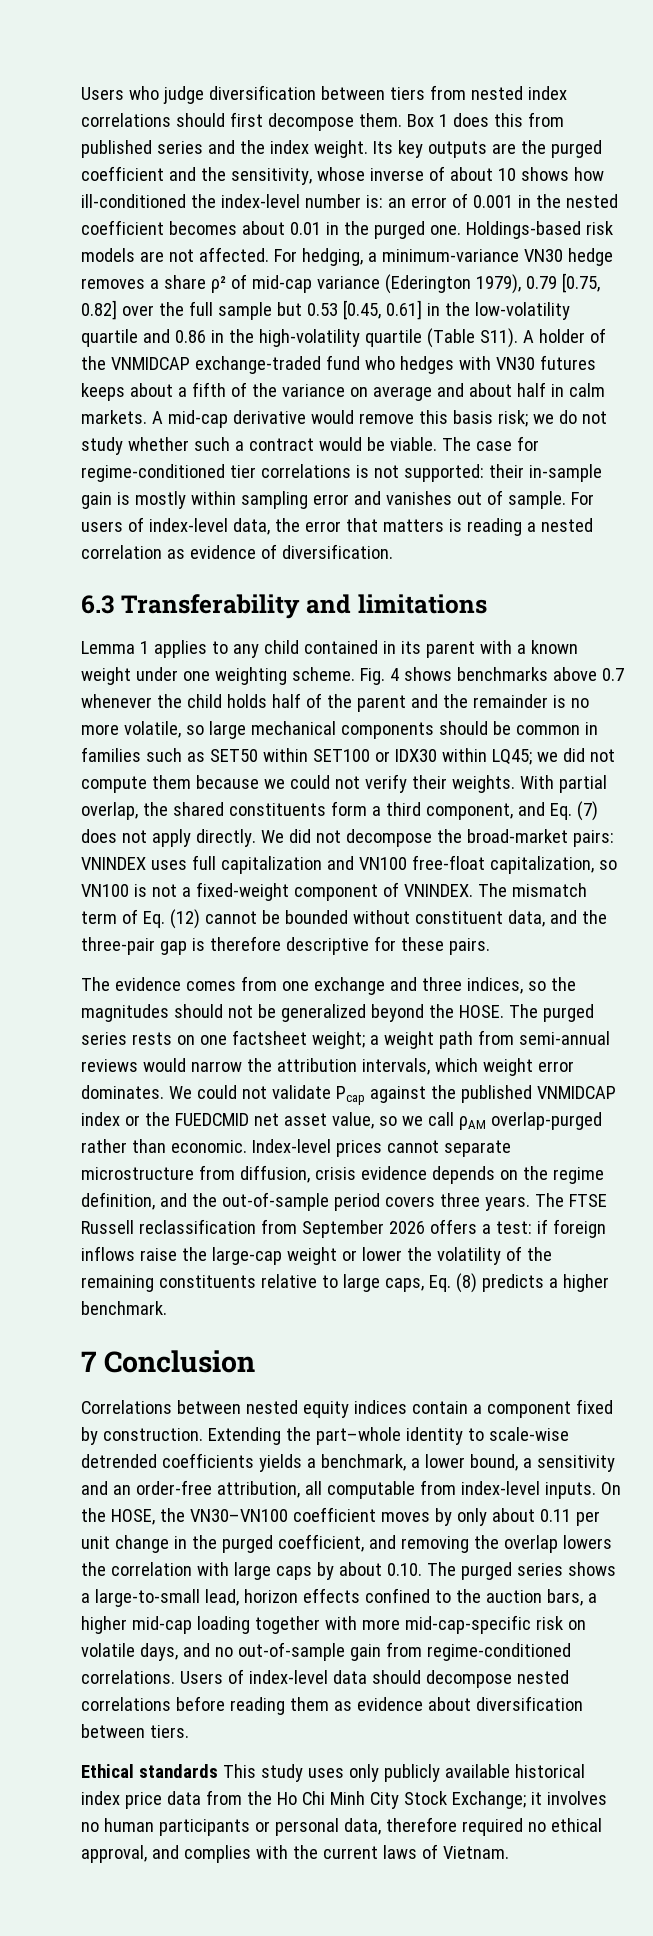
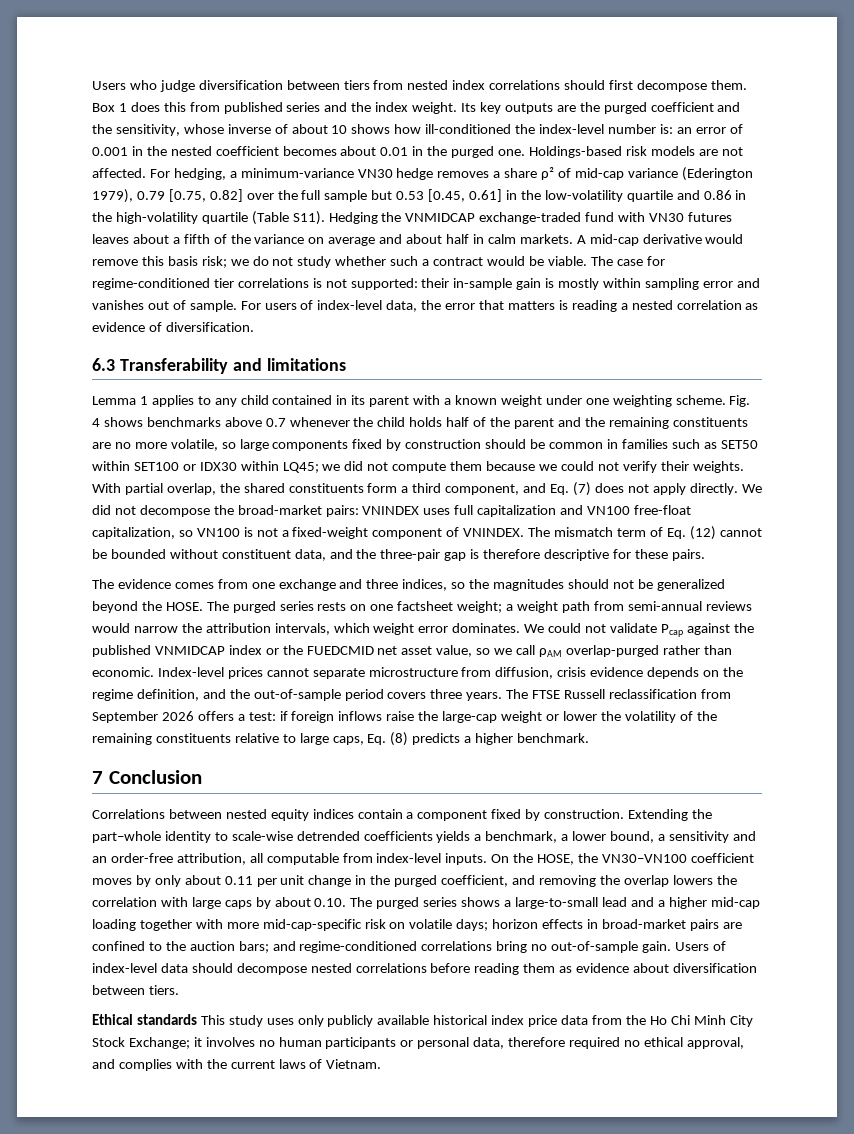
[522,328,606,343] A holder of -> [328,212,378,224] Hedging
[364,356,454,374] who hedges -> (615, 217) none
[81,383,125,401] keeps -> [92,234,129,244] leaves
[472,694,566,708] remainder is -> [608,417,748,429] [92,442,111,449] remaining constituents are
[250,721,434,739] mechanical components -> [272,439,482,451] components fixed by construction
[204,1588,583,1606] lead, horizon effects confined to the auction bars, -> [601,897,654,907] lead and
[139,1642,571,1661] [81,1670,175,1684] days, and no out-of-sample gain from regime-conditioned correlations. -> [456,919,742,931] [92,941,672,953] days; horizon effects in broad-market pairs are confined to the auction bars; and regime-conditioned correlations bring no out-of-sample gain.

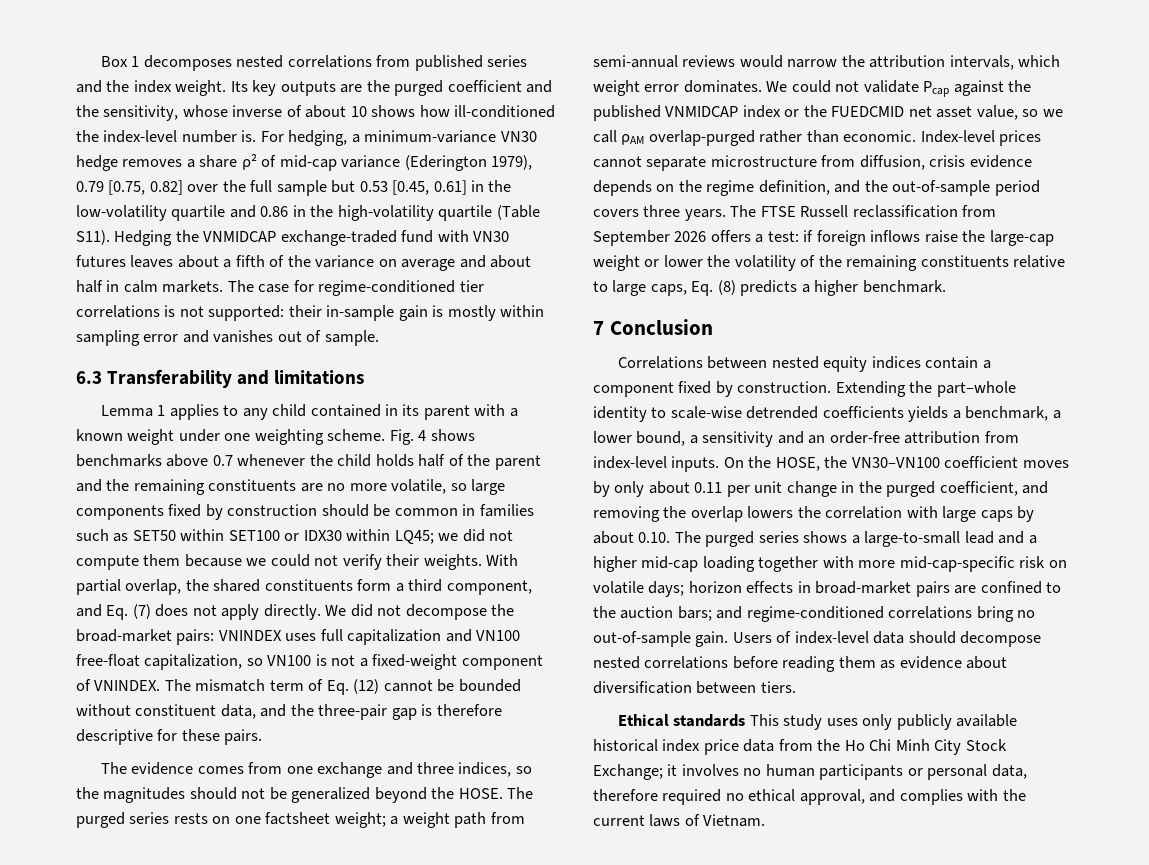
[92,80,747,92] [92,102,186,112] Users who judge diversification between tiers from nested index correlations should first decompose them. Box 1 does this -> [100,55,372,71] Box 1 decomposes nested correlations
[659,124,743,134] [92,146,743,158] [92,168,146,178] is: an error of 0.001 in the nested coefficient becomes about 0.01 in the purged one. Holdings-based risk models are not affected. -> [241,130,257,142] is.
[576,234,744,246] [92,256,587,268] A mid-cap derivative would remove this basis risk; we do not study whether such a contract would be viable. -> (224, 286) none
[240,300,759,312] [92,322,254,332] For users of index-level data, the error that matters is reading a nested correlation as evidence of diversification. -> (379, 338) none
[176,853,339,865] attribution, all computable -> [904,431,981,444] attribution

